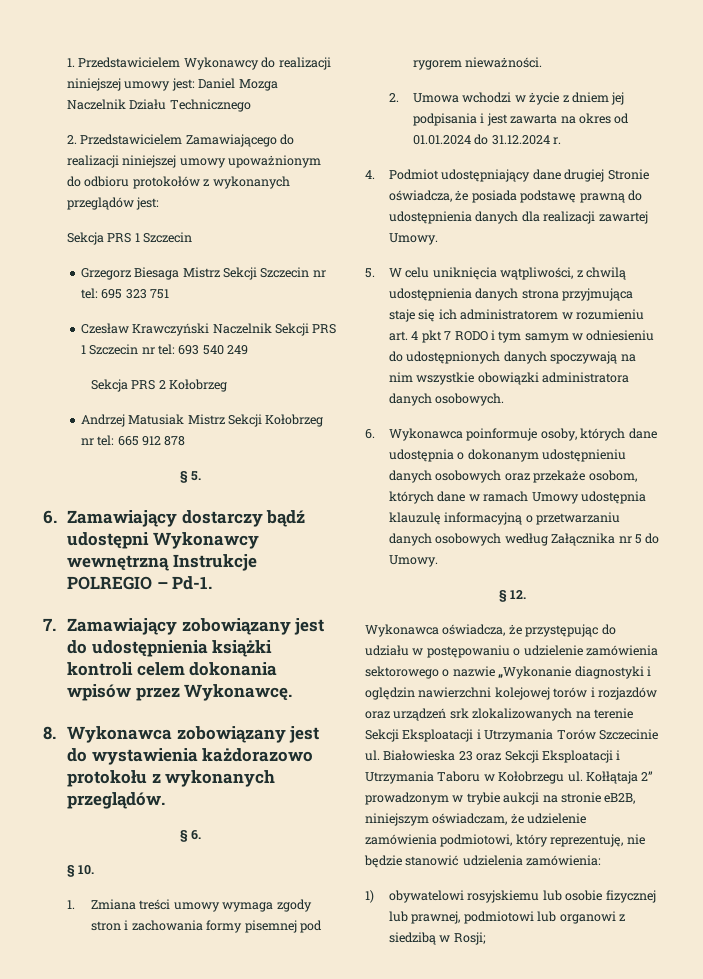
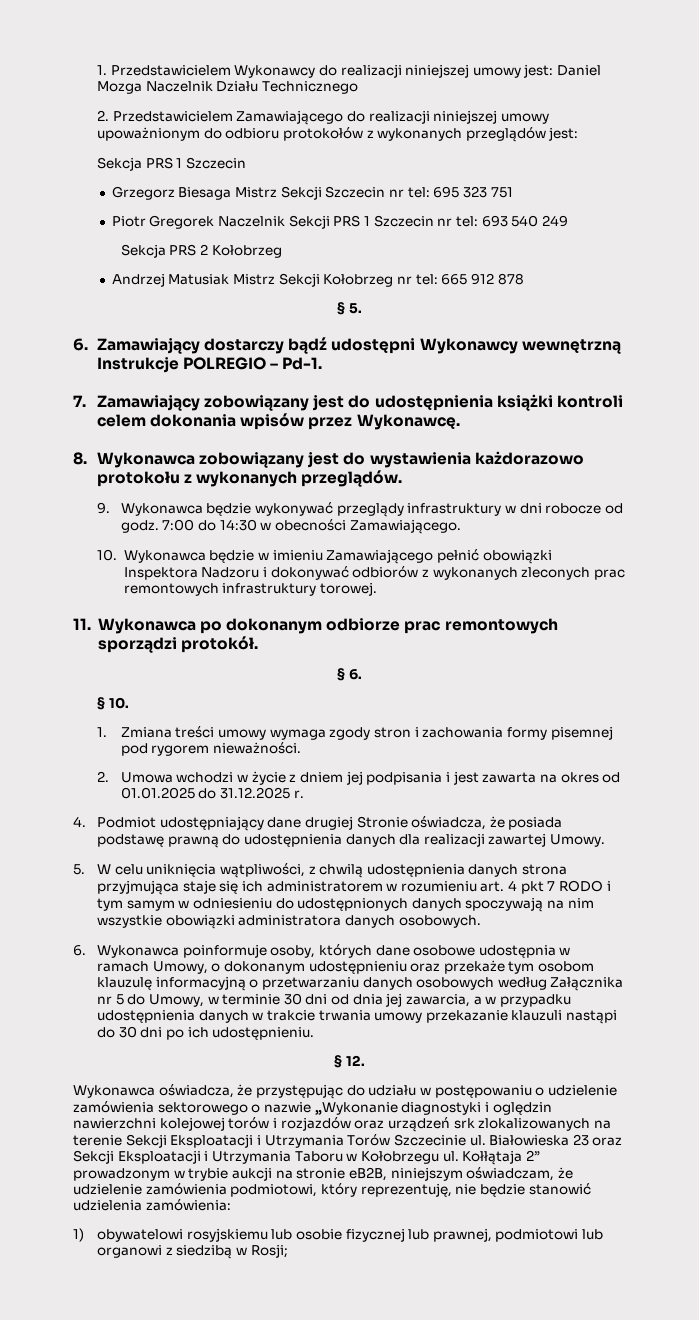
[80,323,210,336] Czesław Krawczyński -> [111,215,215,229] Piotr Gregorek
(166, 800) none -> [96,502,623,517] [120,519,461,534] [96,549,552,564] [123,566,625,580] [123,582,377,596] [73,618,558,634] [97,636,258,653] // 9. Wykonawca będzie wykonywać przeglądy infrastruktury w dni robocze od godz. 7:00 do 14:30 w obecności Zamawiającego. // 10. Wykonawca będzie w imieniu Zamawiającego pełnić obowiązki Inspektora Nadzoru i dokonywać odbiorów z wykonanych zleconych prac remontowych infrastruktury torowej. // 11. Wykonawca po dokonanym odbiorze prac remontowych sporządzi protokół.
[413,134,550,145] 01.01.2024 do 31.12.2024 -> [120,787,291,799] 01.01.2025 do 31.12.2025
[389,449,627,462] [389,470,637,483] [389,491,646,504] udostępnia o dokonanym udostępnieniu danych osobowych oraz przekaże osobom, których dane w ramach Umowy udostępnia -> [413,945,571,958] [96,960,595,974] osobowe udostępnia w ramach Umowy, o dokonanym udostępnieniu oraz przekaże tym osobom
[389,555,439,567] Umowy. -> [148,993,571,1007] [96,1010,618,1024] [96,1026,315,1040] Umowy, w terminie 30 dni od dnia jej zawarcia, a w przypadku udostępnienia danych w trakcie trwania umowy przekazanie klauzuli nastąpi do 30 dni po ich udostępnieniu.

